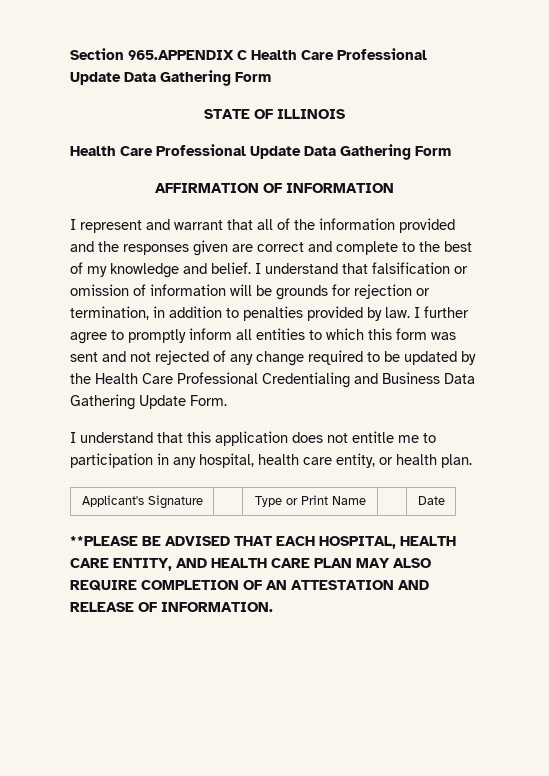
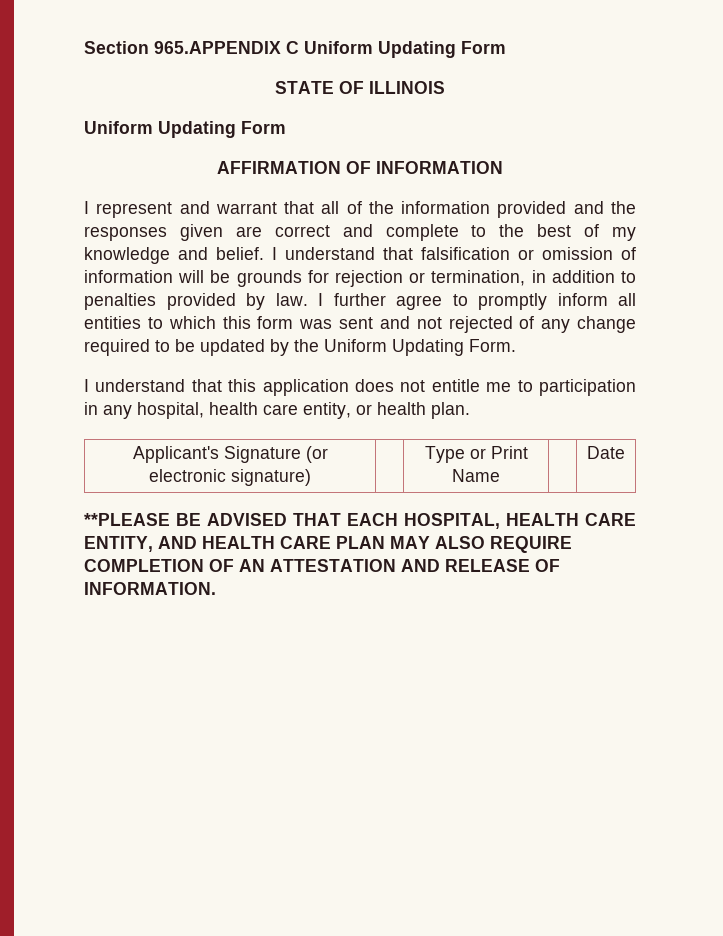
[251,48,427,60] [70,70,271,86] [204,109,345,119] [70,144,411,160] Health Care Professional Update Data Gathering Form // STATE OF ILLINOIS // Health Care Professional Update Data Gathering -> [304,41,506,58] [275,81,445,94] [84,121,236,138] Uniform Updating Form // STATE OF ILLINOIS // Uniform Updating
[95,372,475,388] [70,394,186,410] Health Care Professional Credentialing and Business Data Gathering Update -> [324,339,464,356] Uniform Updating
(203, 502) none -> [305,446,328,463] [149,469,311,486] (or electronic signature)

